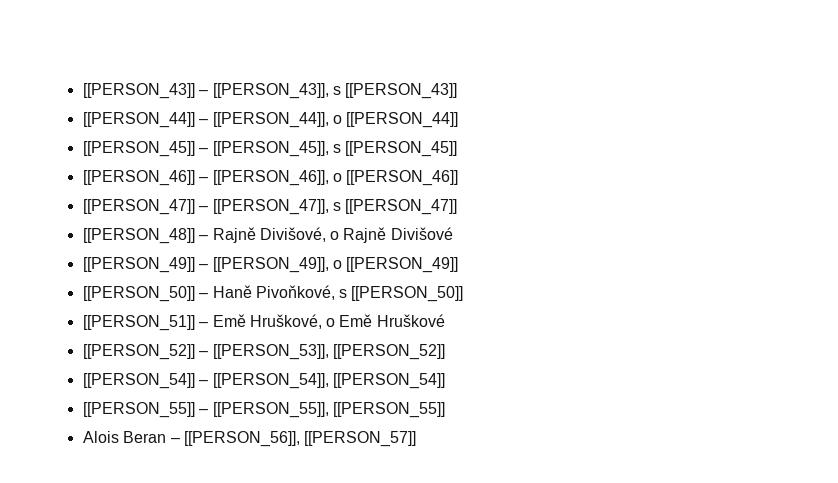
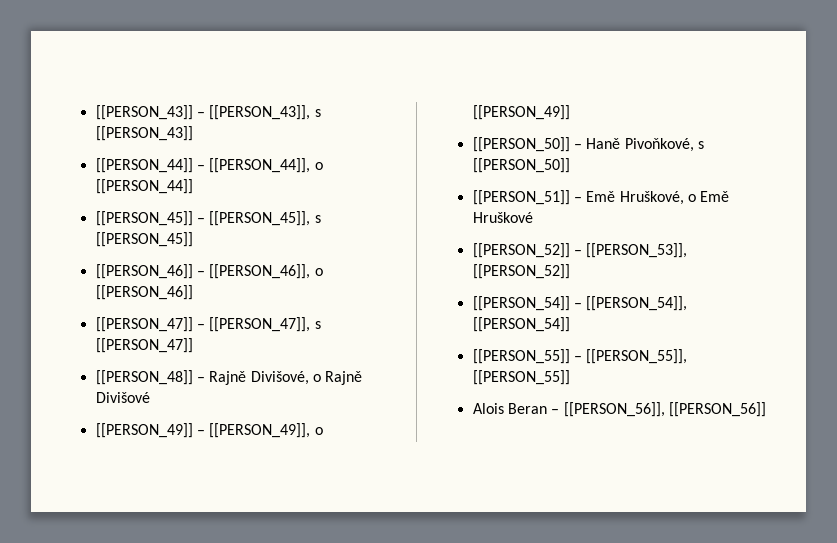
[304,431,417,447] [[PERSON_57]] -> [668,402,766,417] [[PERSON_56]]

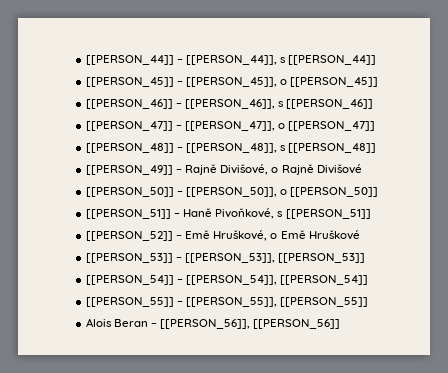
[95,105,321,120] [95,126,193,141] [[PERSON_43]] – [[PERSON_43]], s [[PERSON_43]] // -> (86, 60) none
[314,162,323,170] o -> [280,57,287,63] s
[314,215,321,223] s -> [280,79,288,85] o
[314,268,323,276] o -> [278,101,285,107] s
[314,321,321,329] s -> [278,123,286,129] o
(205, 379) none -> [186,143,377,153] [86,165,183,175] [[PERSON_48]], s [[PERSON_48]] // [[PERSON_49]] –
[95,423,323,438] [472,105,570,120] [472,137,570,152] [[PERSON_49]] – [[PERSON_49]], o [[PERSON_49]] // [[PERSON_50]] -> [86,187,379,197] [86,209,172,219] [[PERSON_50]] – [[PERSON_50]], o [[PERSON_50]] // [[PERSON_51]]
[472,158,570,173] [472,190,570,205] [[PERSON_50]] // [[PERSON_51]] -> [285,209,371,219] [86,231,174,241] [[PERSON_51]] // [[PERSON_52]]
[472,243,570,258] [[PERSON_52]] -> [86,253,174,263] [[PERSON_53]]
[472,264,570,279] [[PERSON_52]] -> [278,253,366,263] [[PERSON_53]]

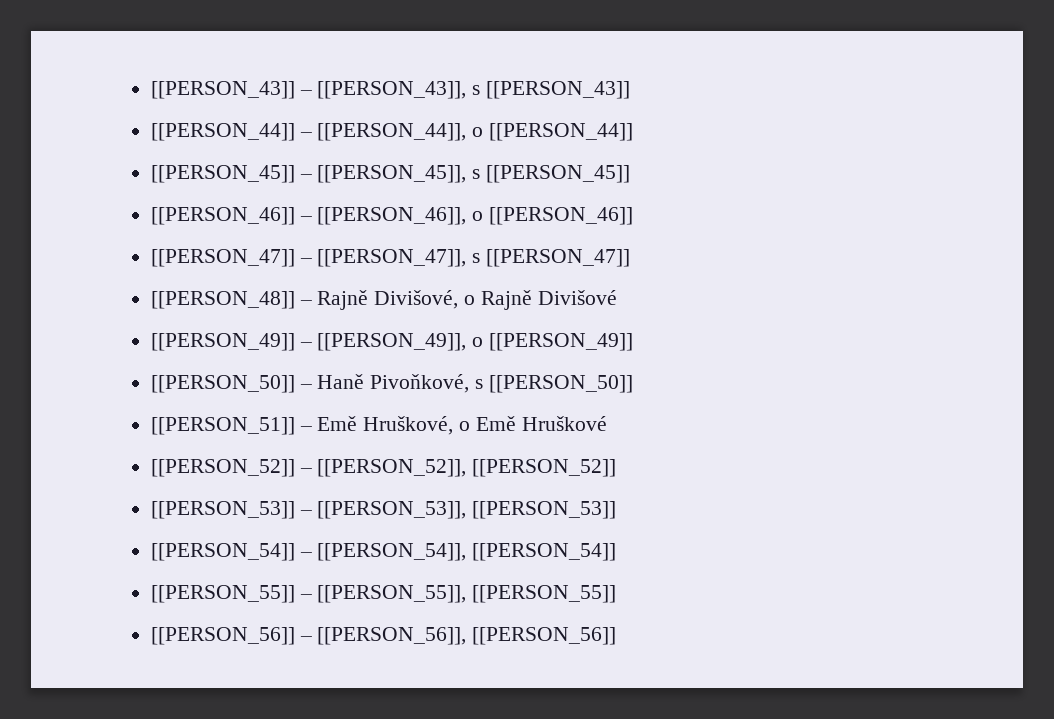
(86, 60) none -> [150,81,631,99] [[PERSON_43]] – [[PERSON_43]], s [[PERSON_43]] //
[280,57,287,63] s -> [472,127,484,137] o
[280,79,288,85] o -> [472,169,481,179] s
[278,101,285,107] s -> [472,211,484,221] o
[278,123,286,129] o -> [472,253,481,263] s
[186,143,377,153] [86,165,183,175] [[PERSON_48]], s [[PERSON_48]] // [[PERSON_49]] – -> (312, 302) none
[86,187,379,197] [86,209,172,219] [[PERSON_50]] – [[PERSON_50]], o [[PERSON_50]] // [[PERSON_51]] -> [150,333,634,351] [150,375,295,393] [[PERSON_49]] – [[PERSON_49]], o [[PERSON_49]] // [[PERSON_50]]
[285,209,371,219] [86,231,174,241] [[PERSON_51]] // [[PERSON_52]] -> [488,375,633,393] [150,417,295,435] [[PERSON_50]] // [[PERSON_51]]
(360, 235) none -> [150,459,617,477] // [[PERSON_52]] – [[PERSON_52]], [[PERSON_52]]
[86,318,149,327] Alois Beran -> [150,627,295,645] [[PERSON_56]]

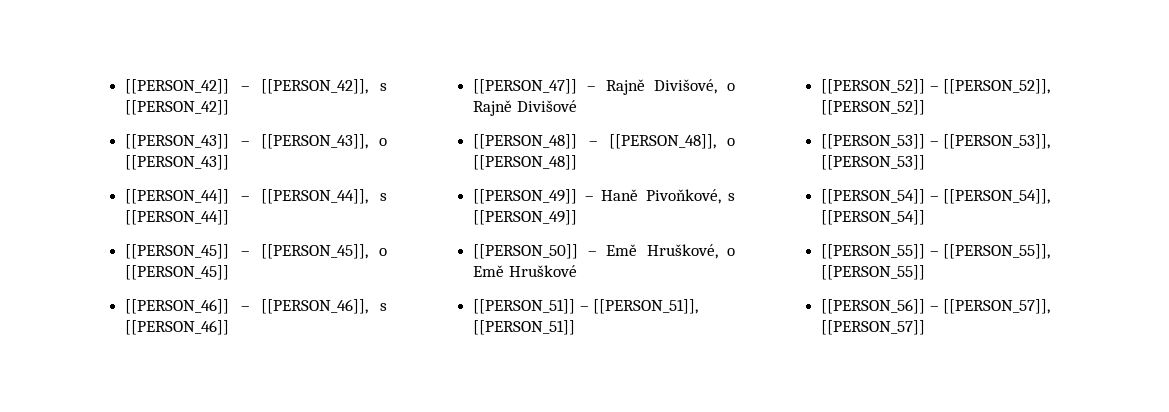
(150, 90) none -> [125,79,387,94] [125,100,230,115] [[PERSON_42]] – [[PERSON_42]], s [[PERSON_42]] //
[472,85,481,95] s -> [379,138,387,146] o
[472,127,484,137] o -> [379,193,387,201] s
[472,169,481,179] s -> [379,248,387,256] o
[472,211,484,221] o -> [379,303,387,311] s
[317,249,631,267] [150,291,312,309] [[PERSON_47]], s [[PERSON_47]] // [[PERSON_48]] – -> (596, 88) none
[150,333,634,351] [150,375,295,393] [[PERSON_49]] – [[PERSON_49]], o [[PERSON_49]] // [[PERSON_50]] -> [473,134,735,149] [473,155,578,170] [473,189,578,204] [[PERSON_48]] – [[PERSON_48]], o [[PERSON_48]] // [[PERSON_49]]
[488,375,633,393] [150,417,295,435] [[PERSON_50]] // [[PERSON_51]] -> [473,210,578,225] [473,244,579,259] [[PERSON_49]] // [[PERSON_50]]
(607, 423) none -> [473,299,699,314] [473,320,576,335] // [[PERSON_51]] – [[PERSON_51]], [[PERSON_51]]
[317,627,617,645] [[PERSON_56]], [[PERSON_56]] -> [943,299,1051,314] [821,320,926,335] [[PERSON_57]], [[PERSON_57]]

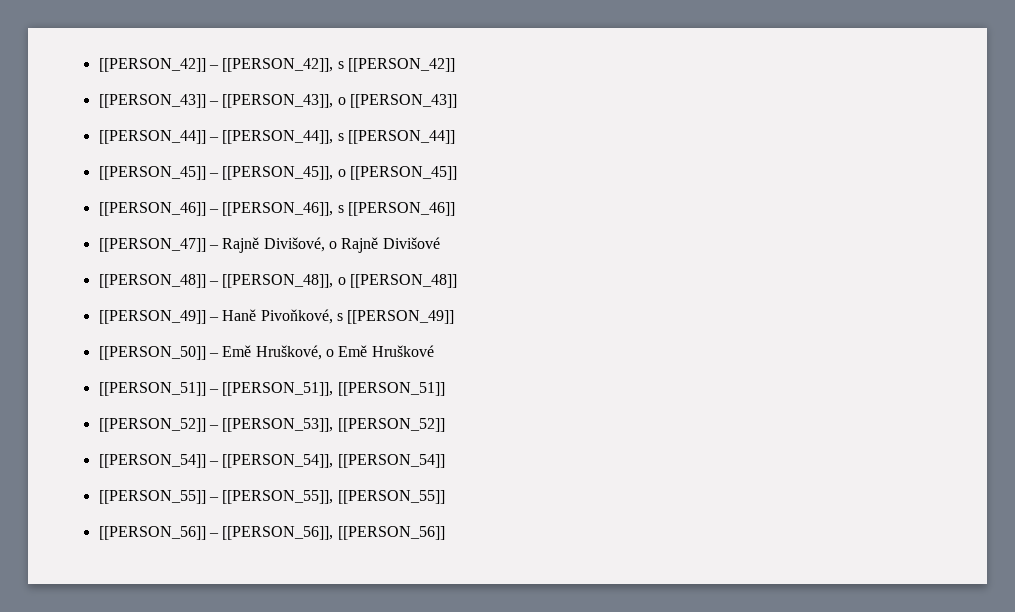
[943,79,1051,94] [821,100,926,115] [821,134,1051,149] [821,155,926,170] [[PERSON_52]], [[PERSON_52]] // [[PERSON_53]] – [[PERSON_53]], [[PERSON_53]] -> [222,418,445,432] [[PERSON_53]], [[PERSON_52]]
[943,299,1051,314] [821,320,926,335] [[PERSON_57]], [[PERSON_57]] -> [222,526,445,540] [[PERSON_56]], [[PERSON_56]]

